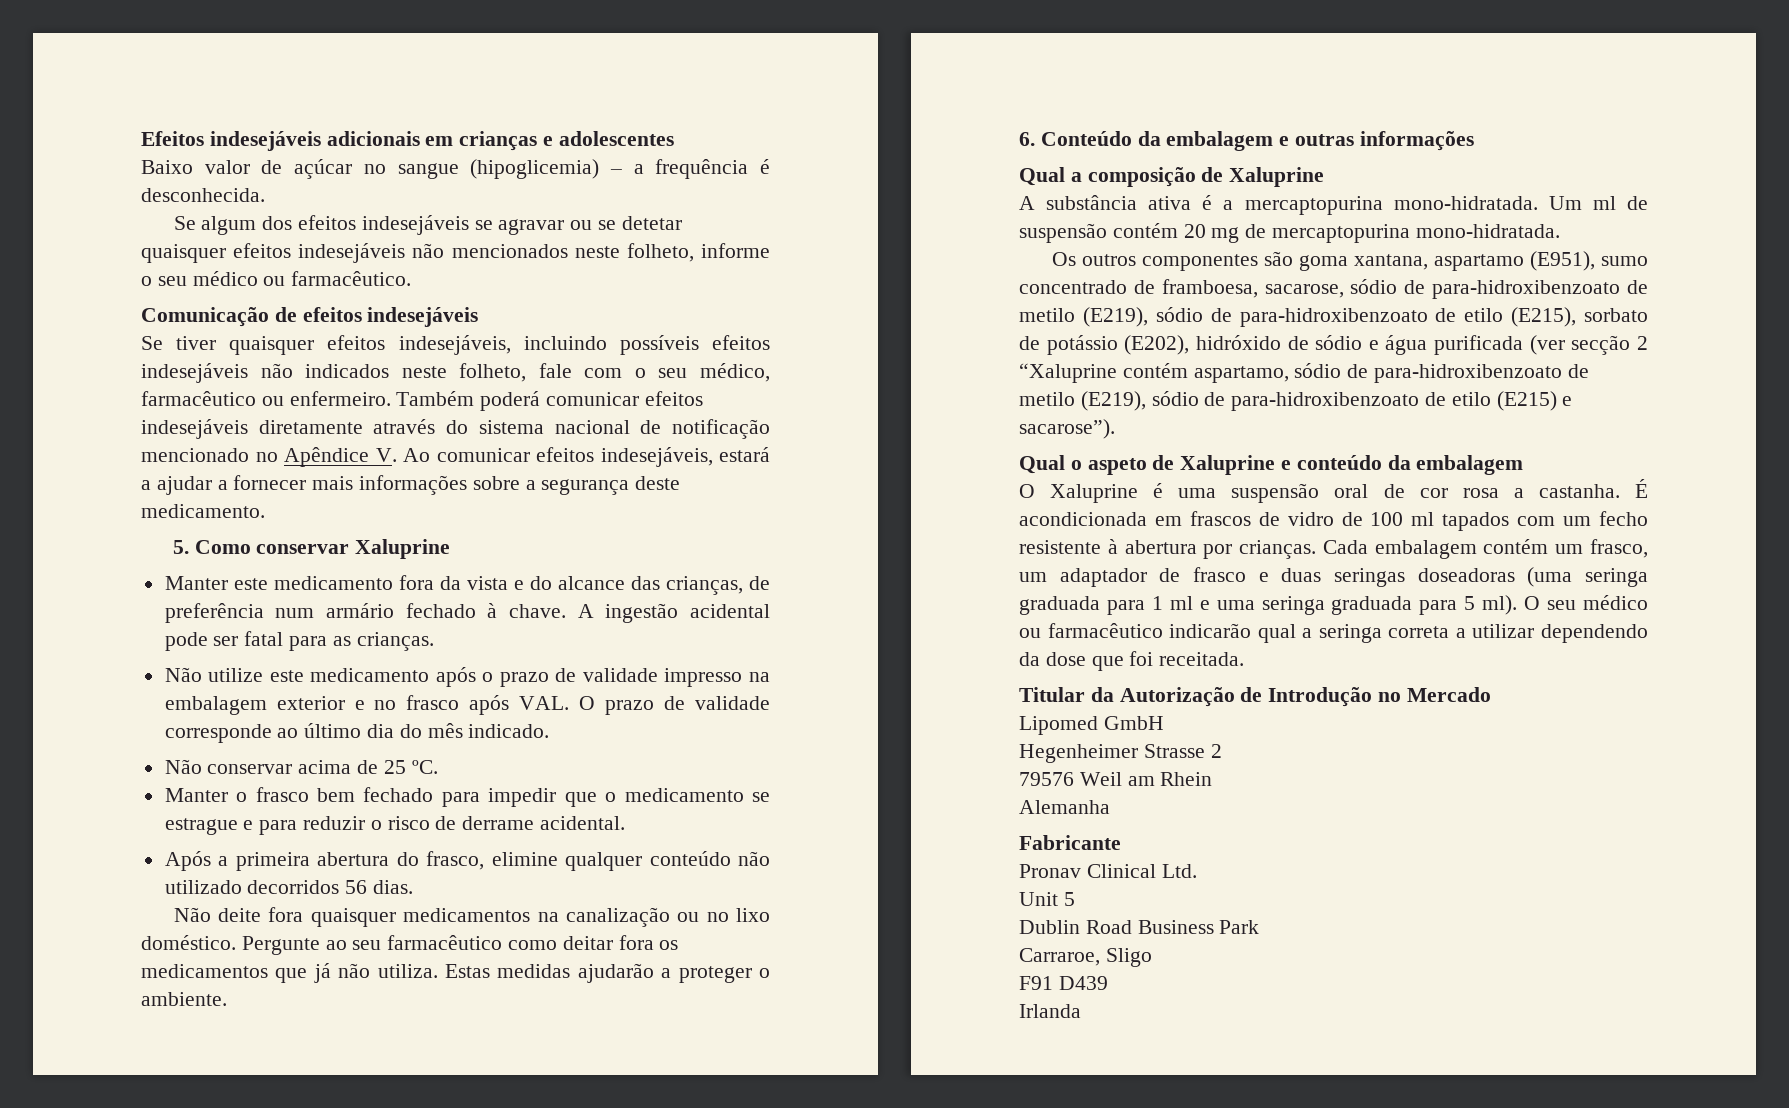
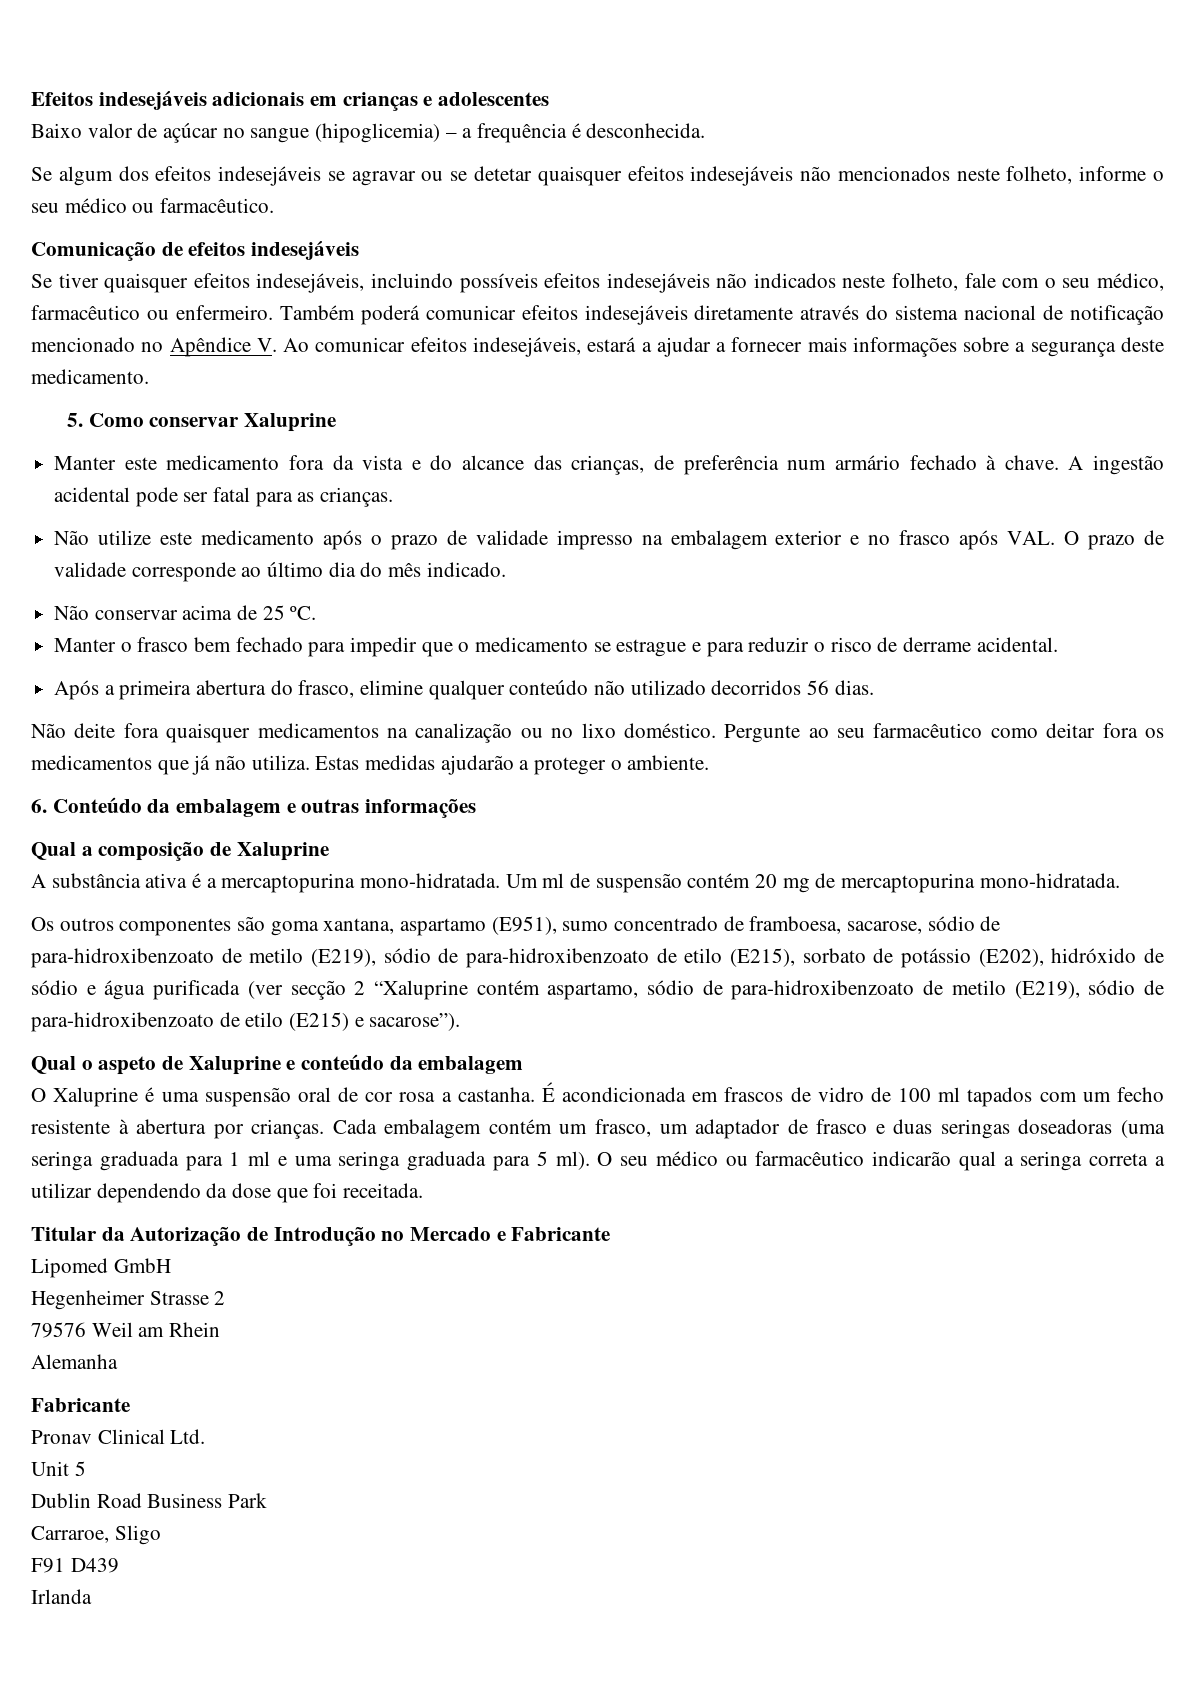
(1491, 694) none -> [496,1227,611,1241] e Fabricante

